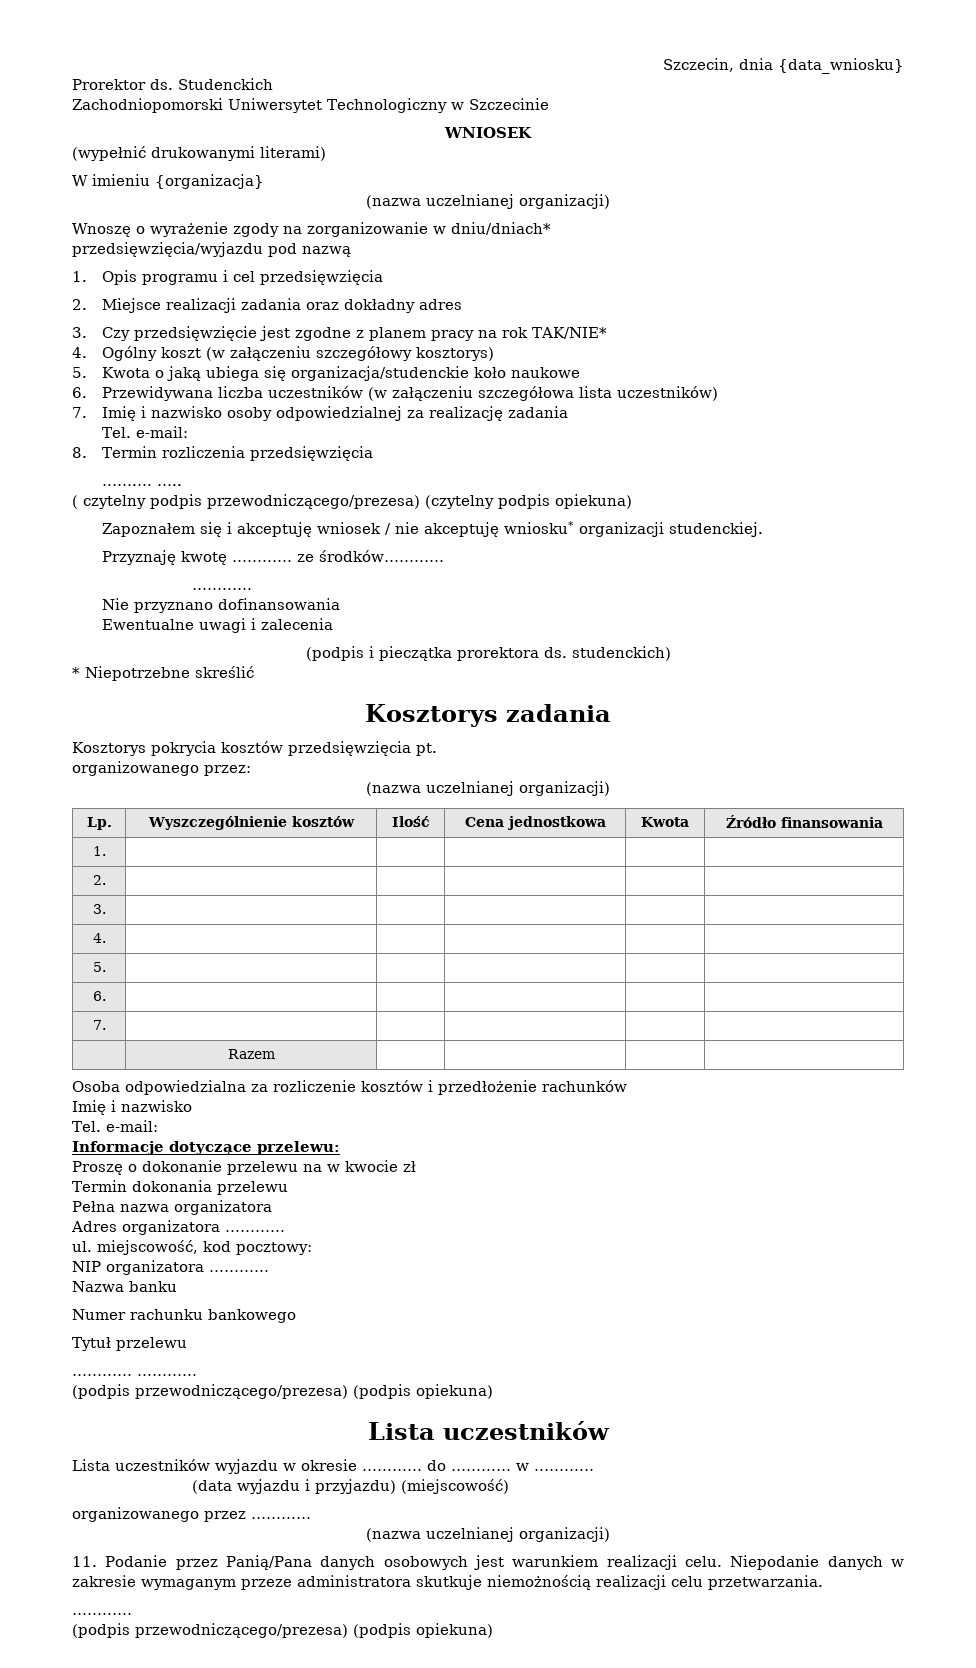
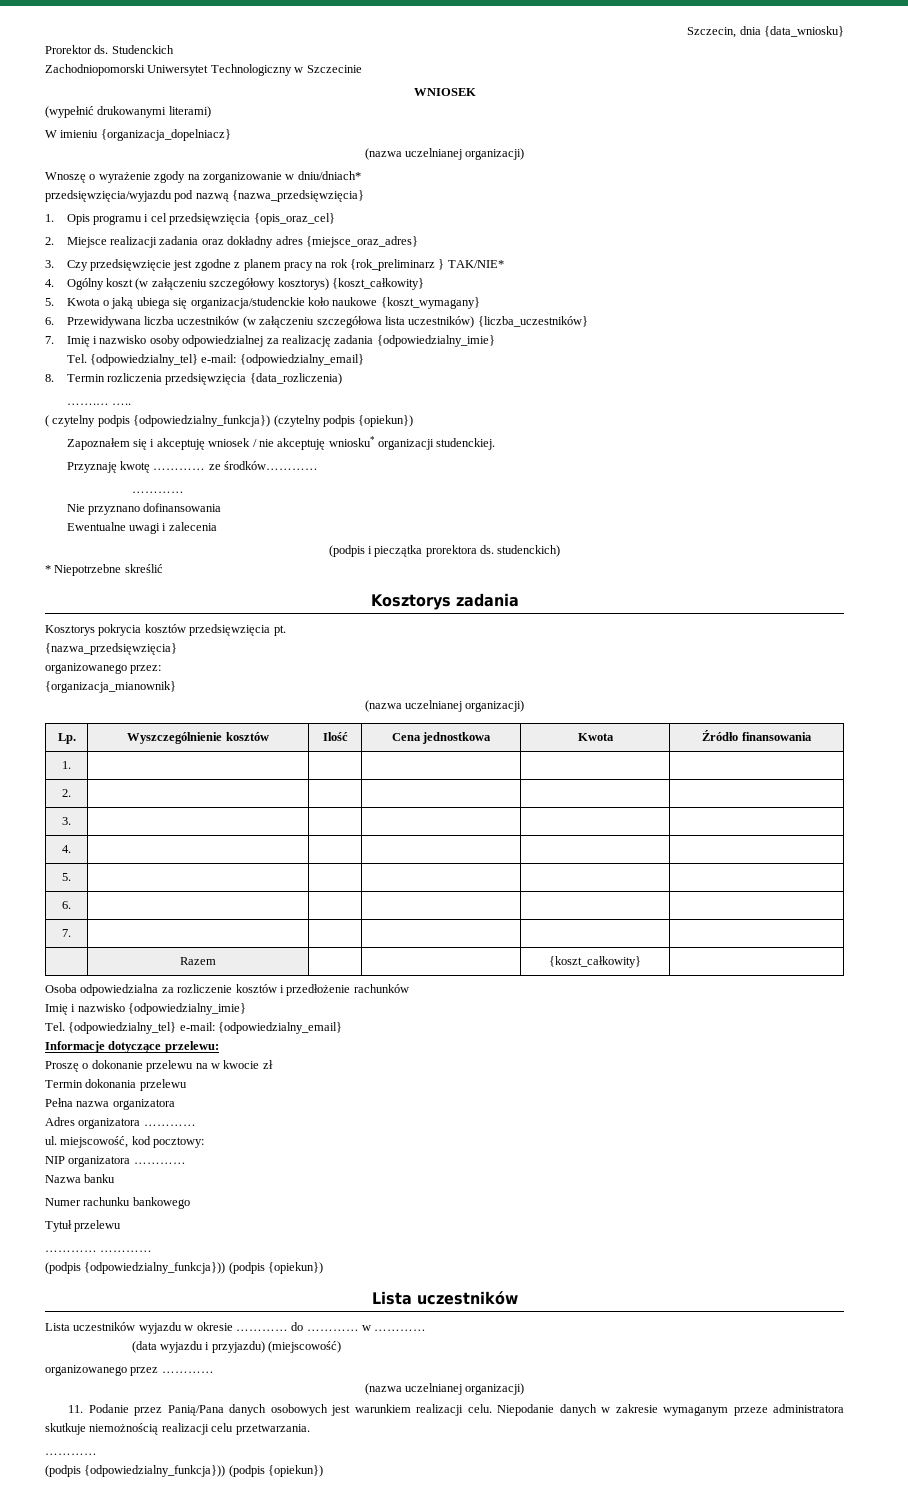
[155,174,264,189] {organizacja} -> [100,129,231,141] {organizacja_dopelniacz}
(351, 251) none -> [232,190,365,202] {nazwa_przedsięwzięcia}
(383, 277) none -> [253,213,335,225] {opis_oraz_cel}
(462, 304) none -> [305,236,418,248] {miejsce_oraz_adres}
(528, 332) none -> [350,259,445,271] {rok_preliminarz }
(494, 354) none -> [331,278,424,290] {koszt_całkowity}
(580, 372) none -> [380,297,480,309] {koszt_wymagany}
(718, 393) none -> [477,316,588,327] {liczba_uczestników}
[101,426,188,438] // Tel. e-mail: -> [376,335,495,347] [66,354,364,366] {odpowiedzialny_imie} // Tel. {odpowiedzialny_tel} e-mail: {odpowiedzialny_email}
(373, 453) none -> [249,373,342,385] {data_rozliczenia)
[207,494,420,509] przewodniczącego/prezesa) -> [133,415,271,427] {odpowiedzialny_funkcja})
[555,494,632,509] opiekuna) -> [358,415,414,427] {opiekun})
(437, 749) none -> [45,643,177,655] // {nazwa_przedsięwzięcia}
(251, 770) none -> [45,681,176,693] // {organizacja_mianownik}
(275, 1054) none -> [549,956,641,968] {koszt_całkowity}
[72,1120,158,1132] // Tel. e-mail: -> [128,1003,247,1015] [45,1022,343,1034] {odpowiedzialny_imie} // Tel. {odpowiedzialny_tel} e-mail: {odpowiedzialny_email}
[135,1384,493,1399] przewodniczącego/prezesa) (podpis opiekuna) -> [84,1262,324,1274] {odpowiedzialny_funkcja})) (podpis {opiekun})
[135,1623,493,1638] przewodniczącego/prezesa) (podpis opiekuna) -> [84,1465,324,1477] {odpowiedzialny_funkcja})) (podpis {opiekun})

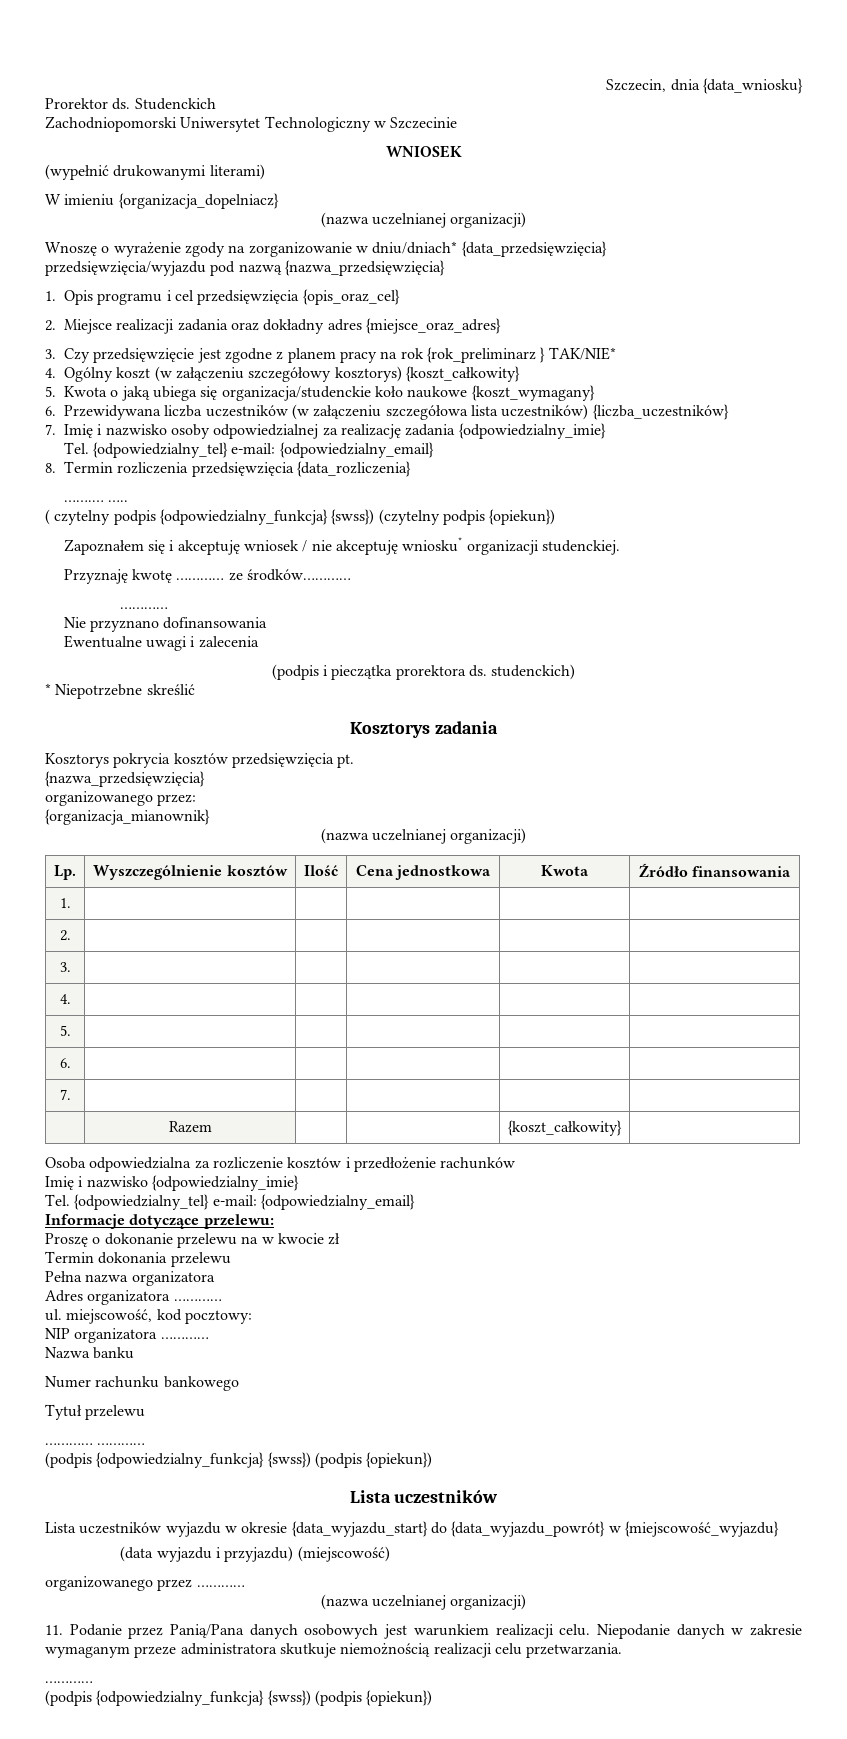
(361, 175) none -> [461,241,607,257] {data_przedsięwzięcia}
[249,373,342,385] {data_rozliczenia) -> [296,461,411,477] {data_rozliczenia}
[133,415,271,427] {odpowiedzialny_funkcja}) -> [159,509,375,525] {odpowiedzialny_funkcja} {swss})
[84,1262,226,1274] {odpowiedzialny_funkcja})) -> [96,1452,311,1468] {odpowiedzialny_funkcja} {swss})
[235,1322,427,1331] ………… do ………… w ………… -> [291,1521,779,1537] {data_wyjazdu_start} do {data_wyjazdu_powrót} w {miejscowość_wyjazdu}
[84,1465,226,1477] {odpowiedzialny_funkcja})) -> [96,1690,311,1706] {odpowiedzialny_funkcja} {swss})

